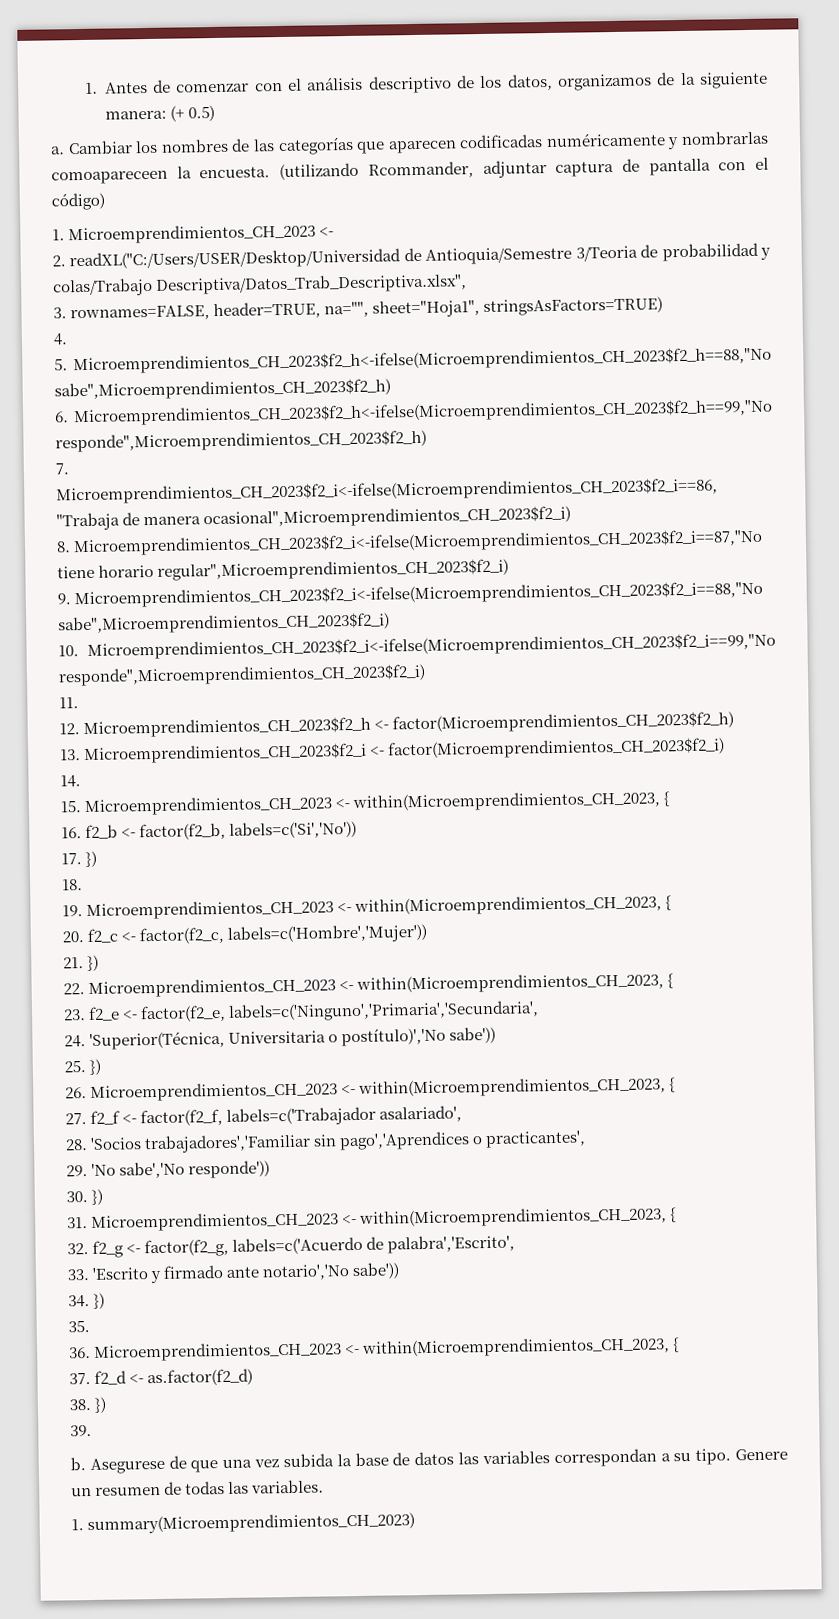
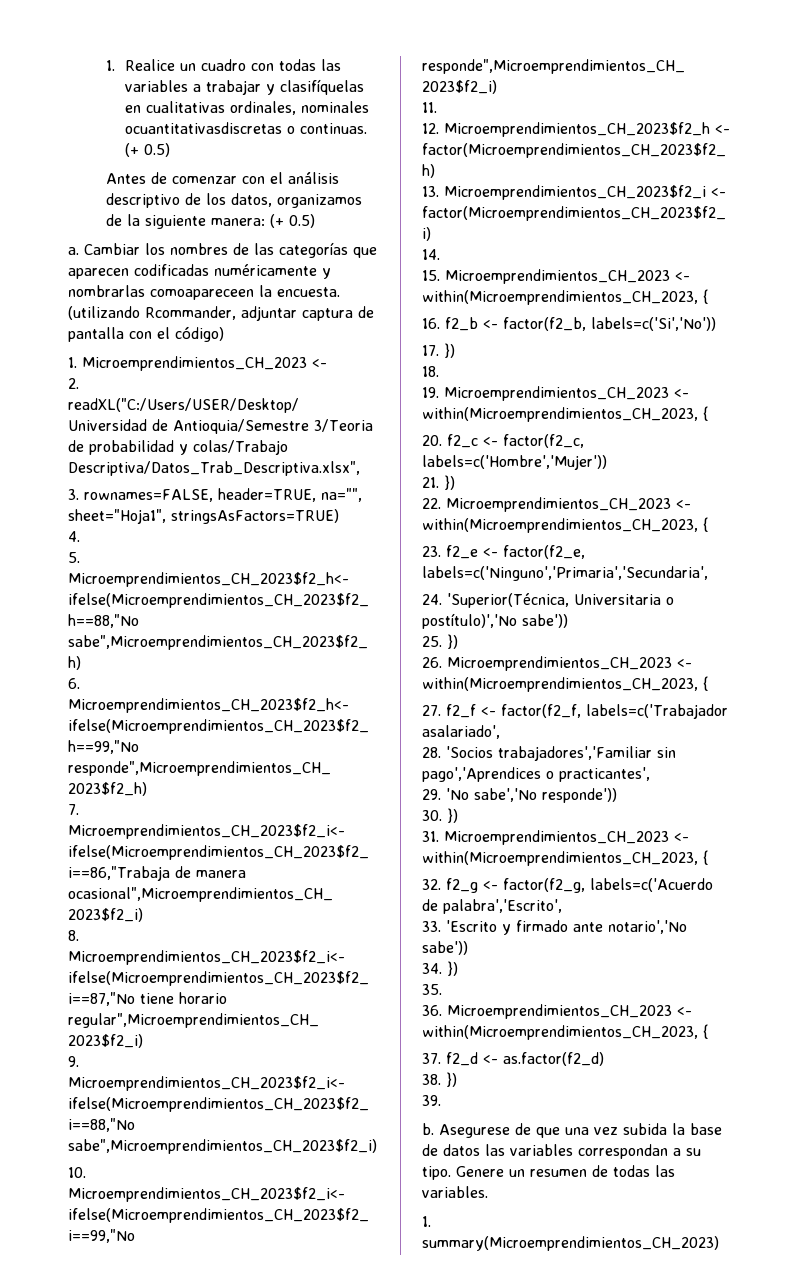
[85,82,99,94] 1. -> [106,59,342,71] [125,79,365,95] [125,101,370,115] [125,122,368,134] [125,143,171,157] 1. Realice un cuadro con todas las variables a trabajar y clasifíquelas en cualitativas ordinales, nominales ocuantitativasdiscretas o continuas. (+ 0.5) //

